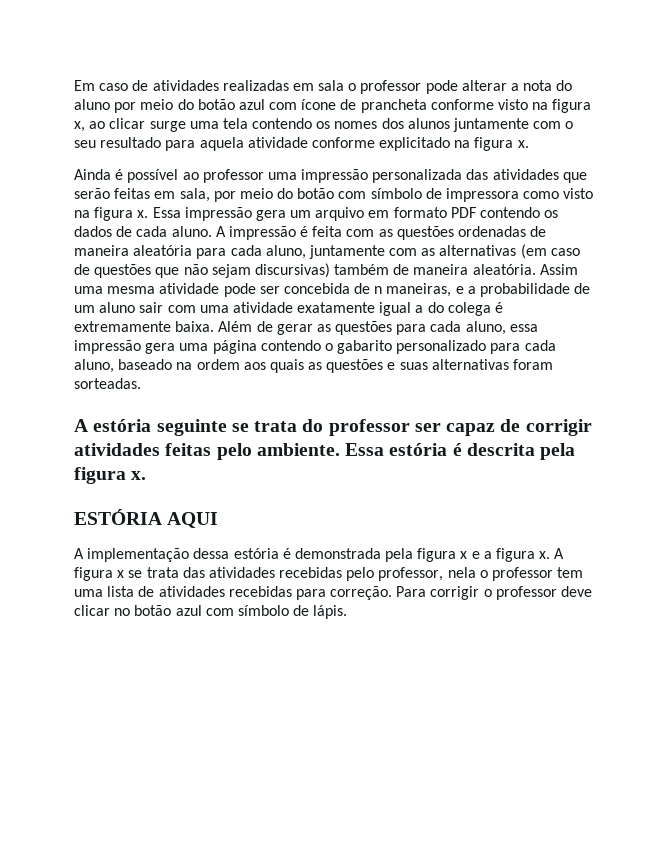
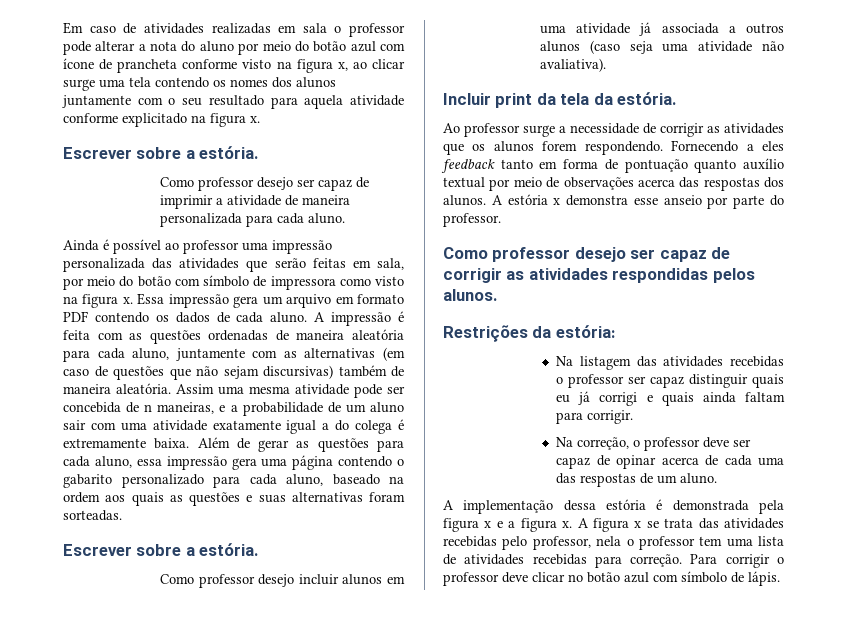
(529, 144) none -> [63,146,259,159] [160,177,370,191] [160,195,351,209] [160,213,346,227] // Escrever sobre a estória. // Como professor desejo ser capaz de imprimir a atividade de maneira personalizada para cada aluno.
[74,419,592,436] [74,443,576,460] [74,467,147,484] [74,509,219,528] A estória seguinte se trata do professor ser capaz de corrigir atividades feitas pelo ambiente. Essa estória é descrita pela figura x. // ESTÓRIA AQUI -> [63,543,259,556] [160,574,405,588] [540,22,784,36] [540,40,784,54] [540,58,607,72] [443,92,677,108] [443,123,784,137] [443,140,784,155] [441,158,784,173] [443,177,784,191] [443,194,784,209] [443,213,501,227] [443,247,731,262] [443,268,755,283] [443,289,497,301] [443,325,615,342] [556,356,784,370] [556,374,784,388] [556,391,785,406] [556,410,634,424] [556,437,752,451] [556,455,784,469] [556,473,718,487] Escrever sobre a estória. // Como professor desejo incluir alunos em uma atividade já associada a outros alunos (caso seja uma atividade não avaliativa). // Incluir print da tela da estória. // Ao professor surge a necessidade de corrigir as atividades que os alunos forem respondendo. Fornecendo a eles feedback tanto em forma de pontuação quanto auxílio textual por meio de observações acerca das respostas dos alunos. A estória x demonstra esse anseio por parte do professor. // Como professor desejo ser capaz de corrigir as atividades respondidas pelos alunos. // Restrições da estória: // Na listagem das atividades recebidas o professor ser capaz distinguir quais eu já corrigi e quais ainda faltam para corrigir. // Na correção, o professor deve ser capaz de opinar acerca de cada uma das respostas de um aluno.

